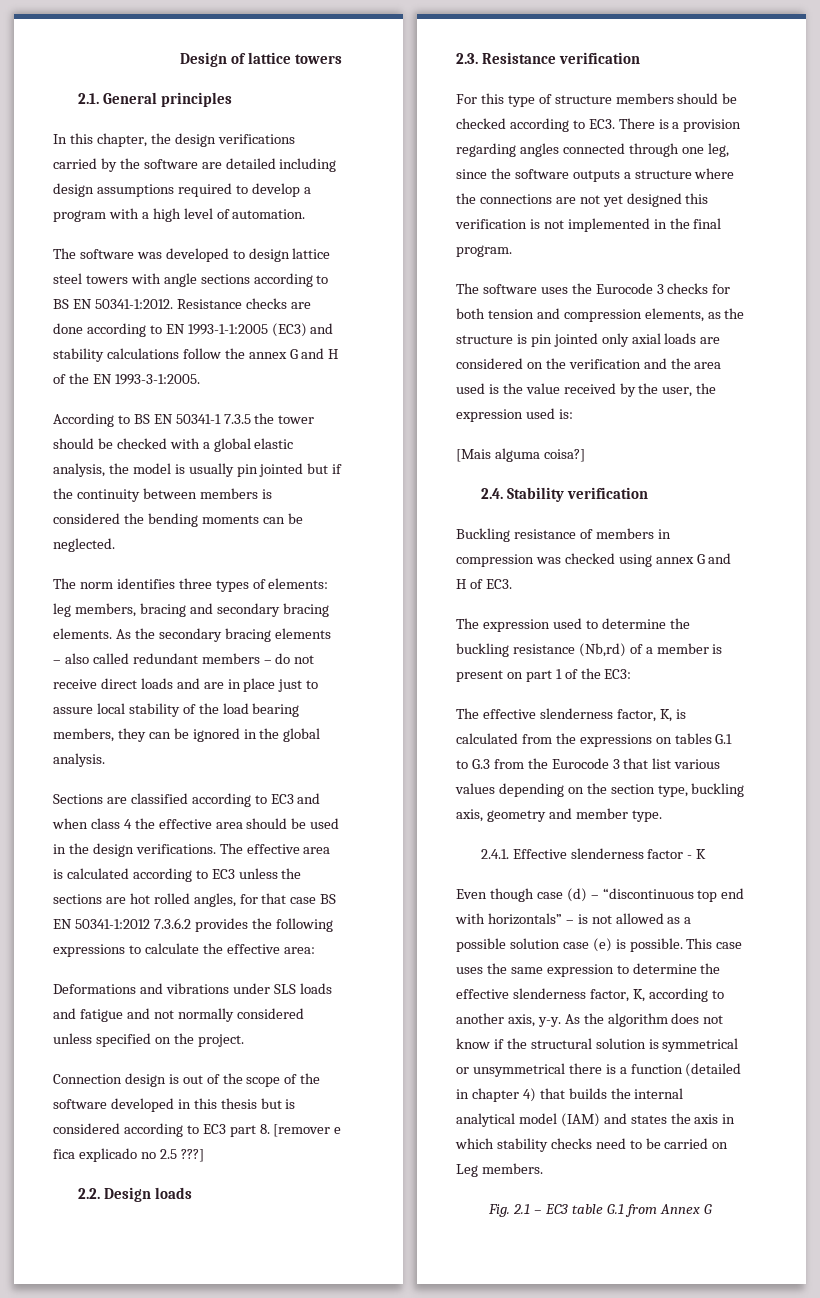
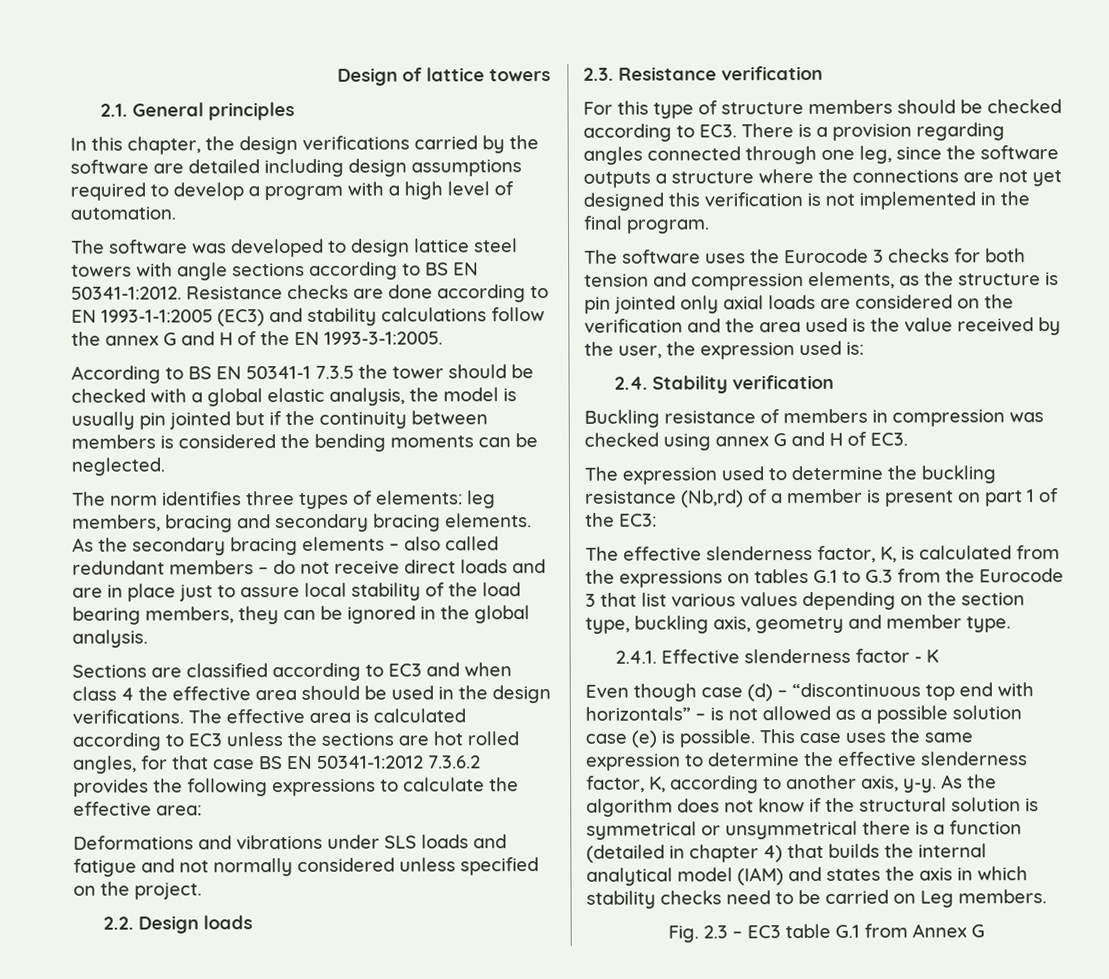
[53,1073,321,1087] [53,1098,296,1112] [53,1123,342,1137] [53,1148,204,1162] // Connection design is out of the scope of the software developed in this thesis but is considered according to EC3 part 8. [remover e fica explicado no 2.5 ???] -> (202, 891) none
[456,448,585,462] // [Mais alguma coisa?] -> (864, 348) none
[513,1204,531,1214] 2.1 -> [703,925,728,939] 2.3

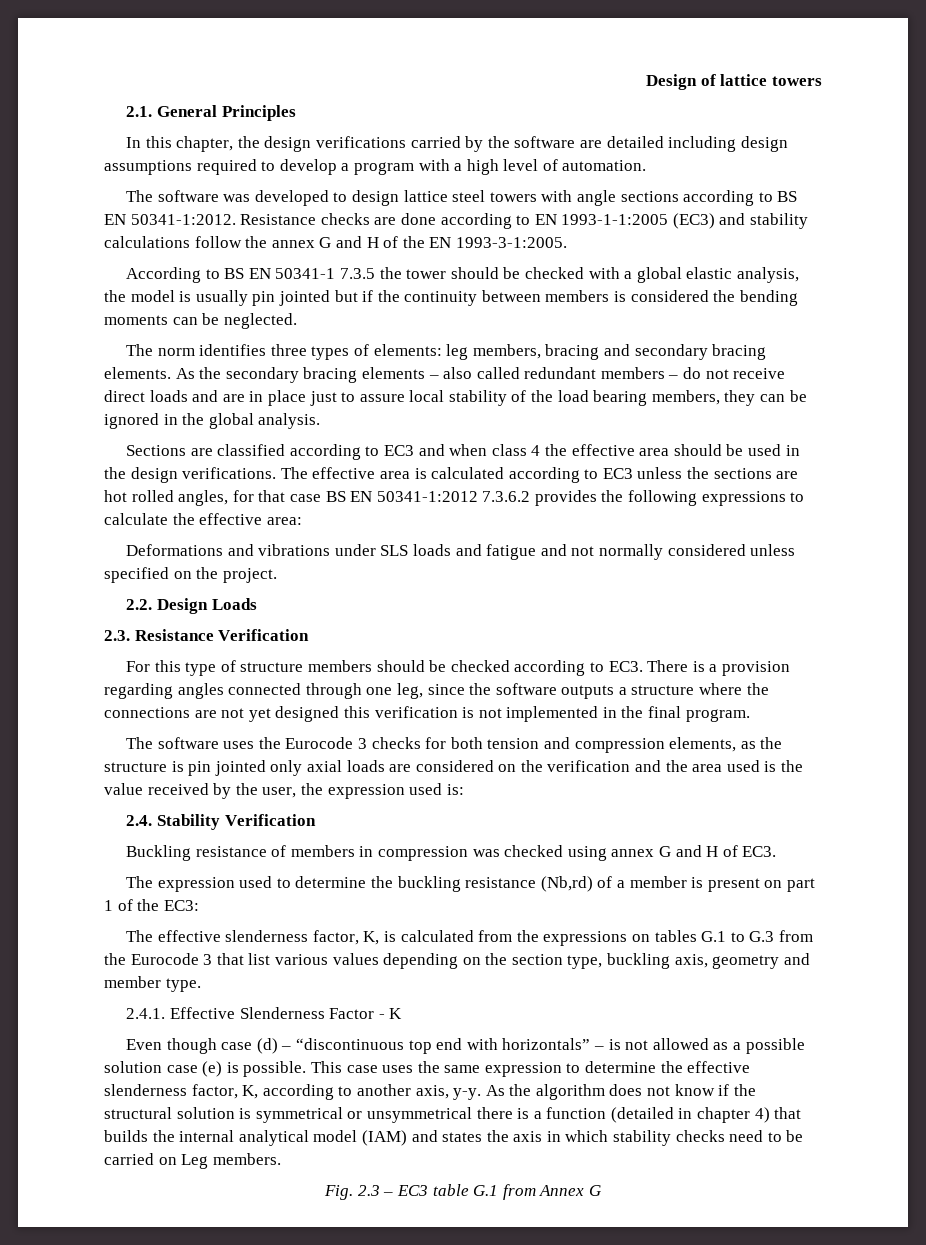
[207,101,295,121] principles -> [221,105,296,121] Principles
[202,915,253,930] loads -> [211,598,257,610] Loads
[721,65,823,81] verification -> [218,629,310,641] Verification
[731,374,834,390] verification -> [224,814,316,826] Verification
[743,648,910,664] slenderness factor -> [239,1007,375,1019] Slenderness Factor

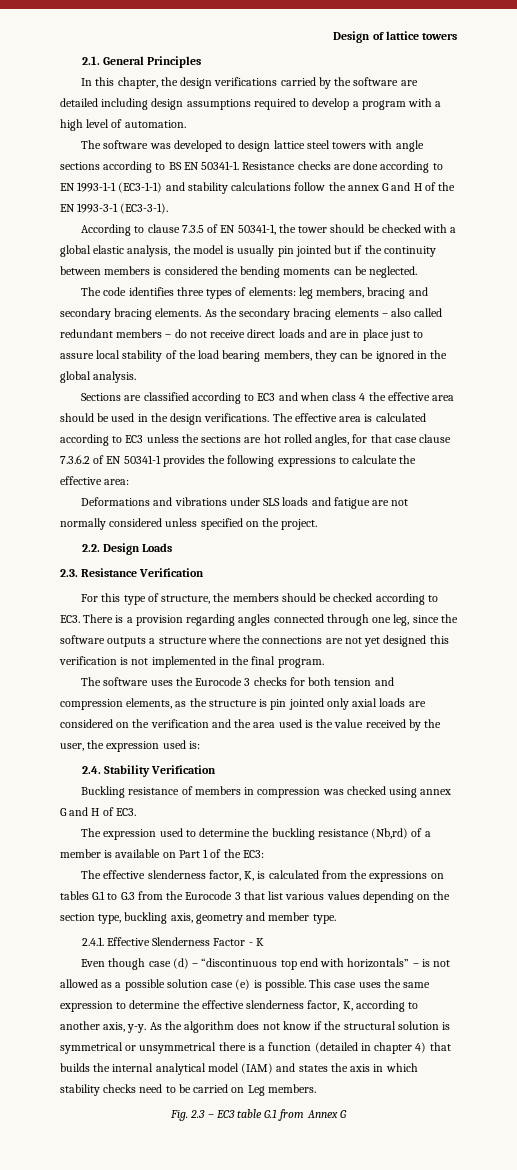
[130,214,236,225] 50341-1:2012. -> [201,161,240,170] 50341-1.
[561,213,715,229] 1993-1-1:2005 (EC3) -> [77,182,163,193] 1993-1-1 (EC3-1-1)
[455,237,567,248] 1993-3-1:2005. -> [77,203,169,214] 1993-3-1 (EC3-3-1).
[224,268,376,279] BS EN 50341-1 7.3.5 -> [147,224,276,235] clause 7.3.5 of EN 50341-1,
[157,348,195,356] norm -> [103,287,127,296] code
[325,491,531,502] BS EN 50341-1:2012 7.3.6.2 -> [419,434,452,443] [60,455,161,464] clause 7.3.6.2 of EN 50341-1
[540,544,567,556] and -> [372,500,390,506] are
[240,662,304,672] structure -> [161,593,231,604] structure, the
[707,878,815,892] present on part -> [115,849,200,858] available on Part

